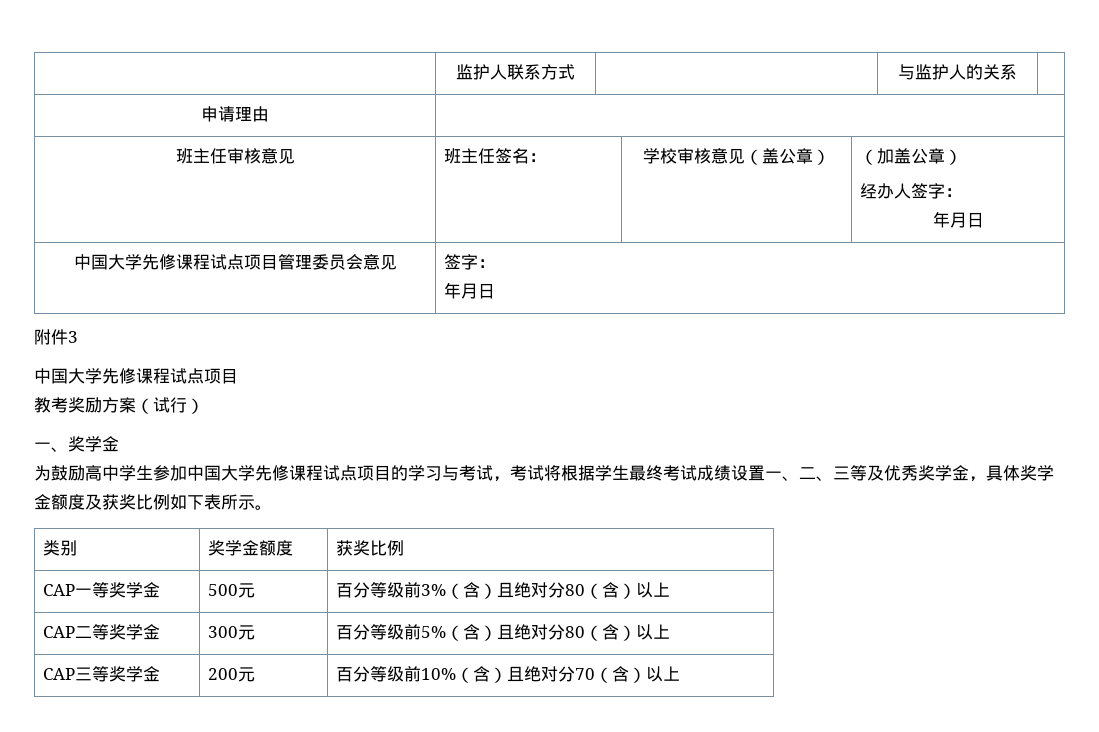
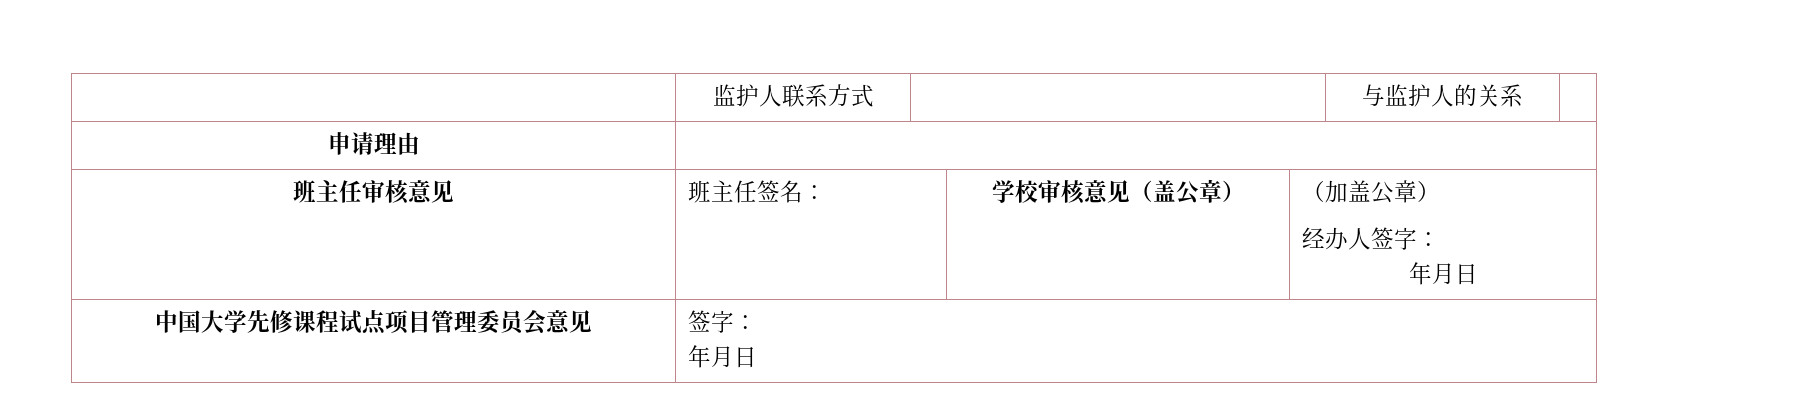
[34,329,78,345] [34,368,238,384] [34,397,204,414] [34,436,119,452] [34,465,1054,482] [34,494,272,510] [42,540,77,556] [207,540,293,556] [335,540,404,556] [42,582,160,598] [207,583,255,598] [335,582,670,599] [42,624,160,640] [207,625,255,640] [335,624,670,641] [42,666,160,682] [207,667,255,682] [335,666,680,683] // 附件3 // 中国大学先修课程试点项目 // 教考奖励方案（试行） // 一、奖学金 // 为鼓励高中学生参加中国大学先修课程试点项目的学习与考试，考试将根据学生最终考试成绩设置一、二、三等及优秀奖学金，具体奖学金额度及获奖比例如下表所示。 // 类别 | 奖学金额度 | 获奖比例 // CAP一等奖学金 | 500元 | 百分等级前3%（含）且绝对分80（含）以上 // CAP二等奖学金 | 300元 | 百分等级前5%（含）且绝对分80（含）以上 // CAP三等奖学金 | 200元 | 百分等级前10%（含）且绝对分70（含）以上 -> (757, 357) none

